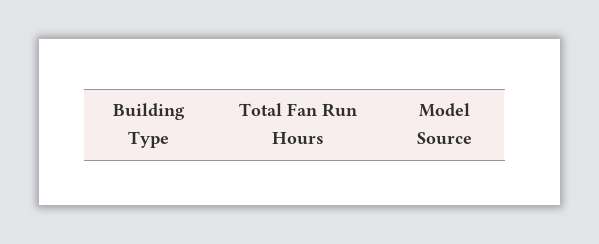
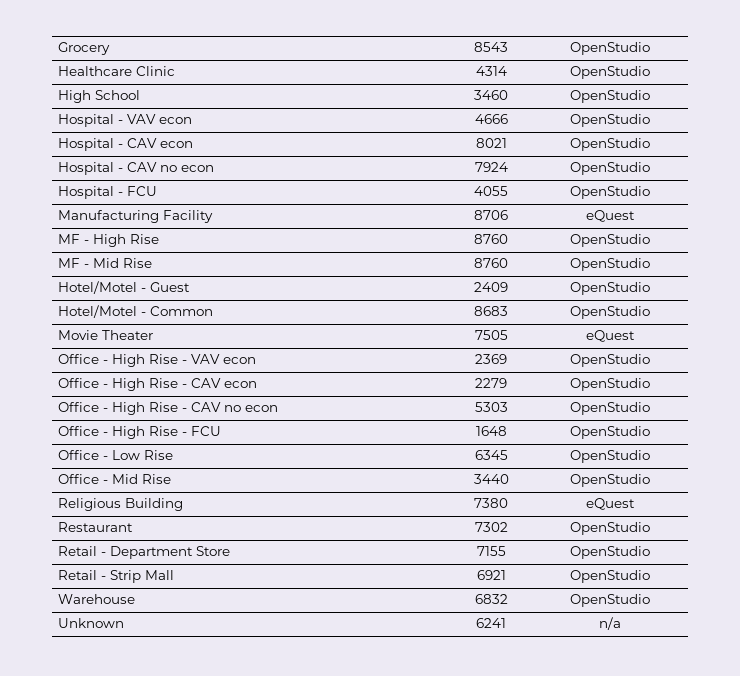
[112,103,185,120] [127,131,169,148] [239,103,357,117] [272,132,324,144] [419,103,470,117] [417,132,472,144] Building Type | Total Fan Run Hours | Model Source -> [58,42,111,55] [474,42,508,52] [569,42,650,55] [58,66,176,76] [475,66,507,76] [569,66,650,79] [58,90,141,103] [474,90,508,100] [569,90,650,103] [58,114,193,127] [474,114,508,124] [569,114,650,127] [58,138,194,151] [475,138,507,148] [569,138,650,151] [58,162,215,175] [474,162,508,172] [569,162,650,175] [58,186,158,199] [474,186,508,196] [569,186,650,199] [58,210,214,223] [474,210,508,220] [585,210,635,222] [58,234,160,247] [474,234,508,244] [569,234,650,247] [58,258,153,268] [474,258,508,268] [569,258,650,271] [58,281,191,294] [474,282,508,292] [569,282,650,295] [58,305,214,318] [474,306,508,316] [569,306,650,319] [58,330,154,340] [474,330,508,340] [585,330,635,342] [58,354,257,367] [475,354,507,364] [569,354,650,367] [58,378,258,391] [475,378,507,388] [569,378,650,391] [58,402,279,415] [474,402,508,412] [569,402,650,415] [58,426,222,439] [475,426,507,436] [569,426,650,439] [58,450,174,460] [474,450,508,460] [569,450,650,463] [58,474,172,484] [473,474,509,484] [569,474,650,487] [58,498,184,511] [474,498,508,508] [585,498,635,510] [58,522,134,532] [474,522,508,532] [569,522,650,535] [58,546,231,559] [476,546,506,556] [569,546,650,559] [58,570,175,583] [476,570,506,580] [569,570,650,583] [58,594,136,604] [474,594,508,604] [569,594,650,607] [58,618,125,628] [476,618,506,628] [598,617,621,630] Grocery | 8543 | OpenStudio // Healthcare Clinic | 4314 | OpenStudio // High School | 3460 | OpenStudio // Hospital - VAV econ | 4666 | OpenStudio // Hospital - CAV econ | 8021 | OpenStudio // Hospital - CAV no econ | 7924 | OpenStudio // Hospital - FCU | 4055 | OpenStudio // Manufacturing Facility | 8706 | eQuest // MF - High Rise | 8760 | OpenStudio // MF - Mid Rise | 8760 | OpenStudio // Hotel/Motel - Guest | 2409 | OpenStudio // Hotel/Motel - Common | 8683 | OpenStudio // Movie Theater | 7505 | eQuest // Office - High Rise - VAV econ | 2369 | OpenStudio // Office - High Rise - CAV econ | 2279 | OpenStudio // Office - High Rise - CAV no econ | 5303 | OpenStudio // Office - High Rise - FCU | 1648 | OpenStudio // Office - Low Rise | 6345 | OpenStudio // Office - Mid Rise | 3440 | OpenStudio // Religious Building | 7380 | eQuest // Restaurant | 7302 | OpenStudio // Retail - Department Store | 7155 | OpenStudio // Retail - Strip Mall | 6921 | OpenStudio // Warehouse | 6832 | OpenStudio // Unknown | 6241 | n/a

